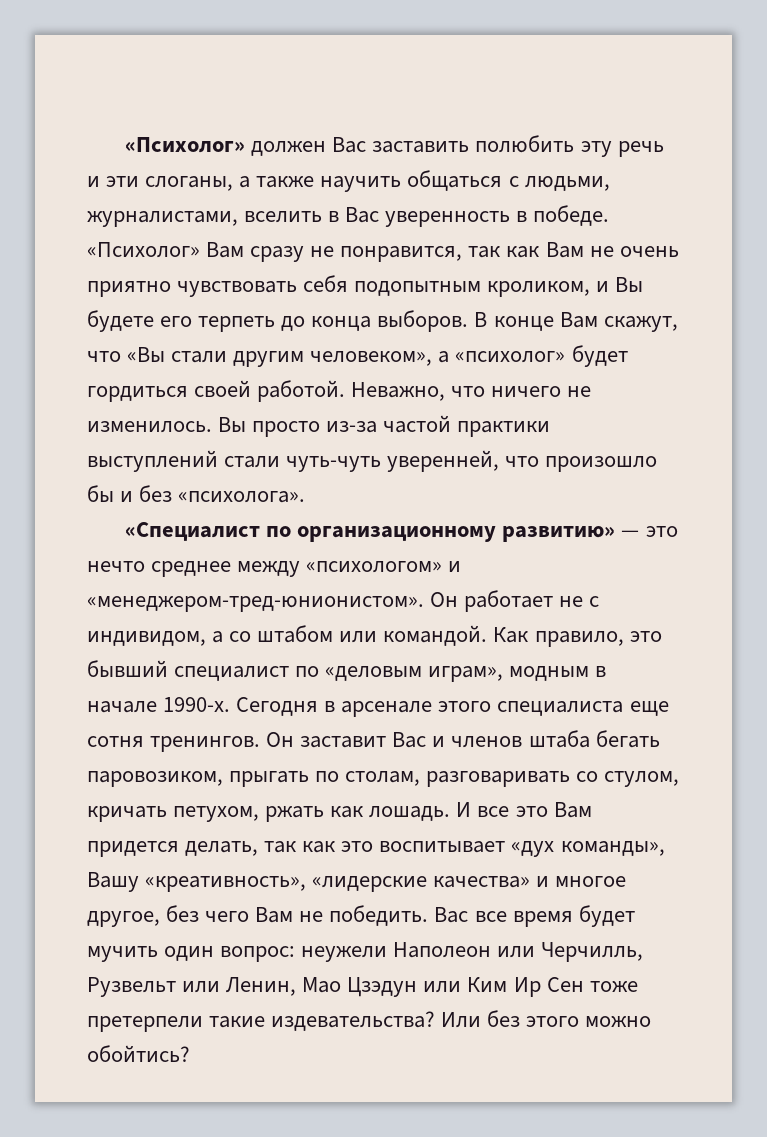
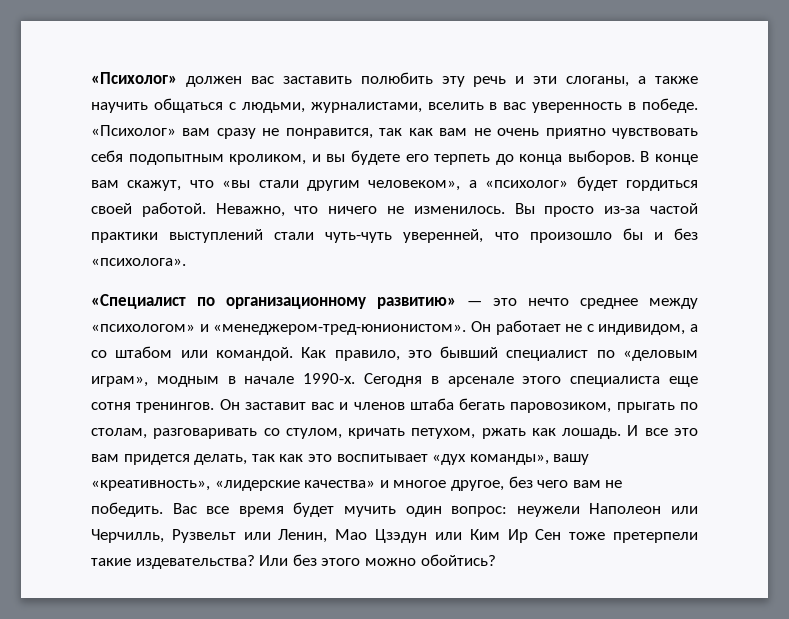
[332,137,367,153] Вас -> [250,76,274,84] вас
[345,207,380,223] Вас -> [503,102,527,110] вас
[206,242,245,258] Вам -> [182,128,211,136] вам
[545,242,584,258] Вам -> [439,128,468,136] вам
[615,277,644,292] Вы -> [326,154,346,162] вы
[559,312,598,328] Вам -> [91,180,119,188] вам
[127,347,166,362] «Вы -> [222,180,251,188] «вы
[392,732,427,748] Вас -> [311,402,335,410] вас
[553,802,592,818] Вам -> [91,454,119,462] вам
[87,872,139,892] Вашу -> [553,454,590,465] вашу
[255,907,294,923] Вам -> [572,480,601,488] вам

